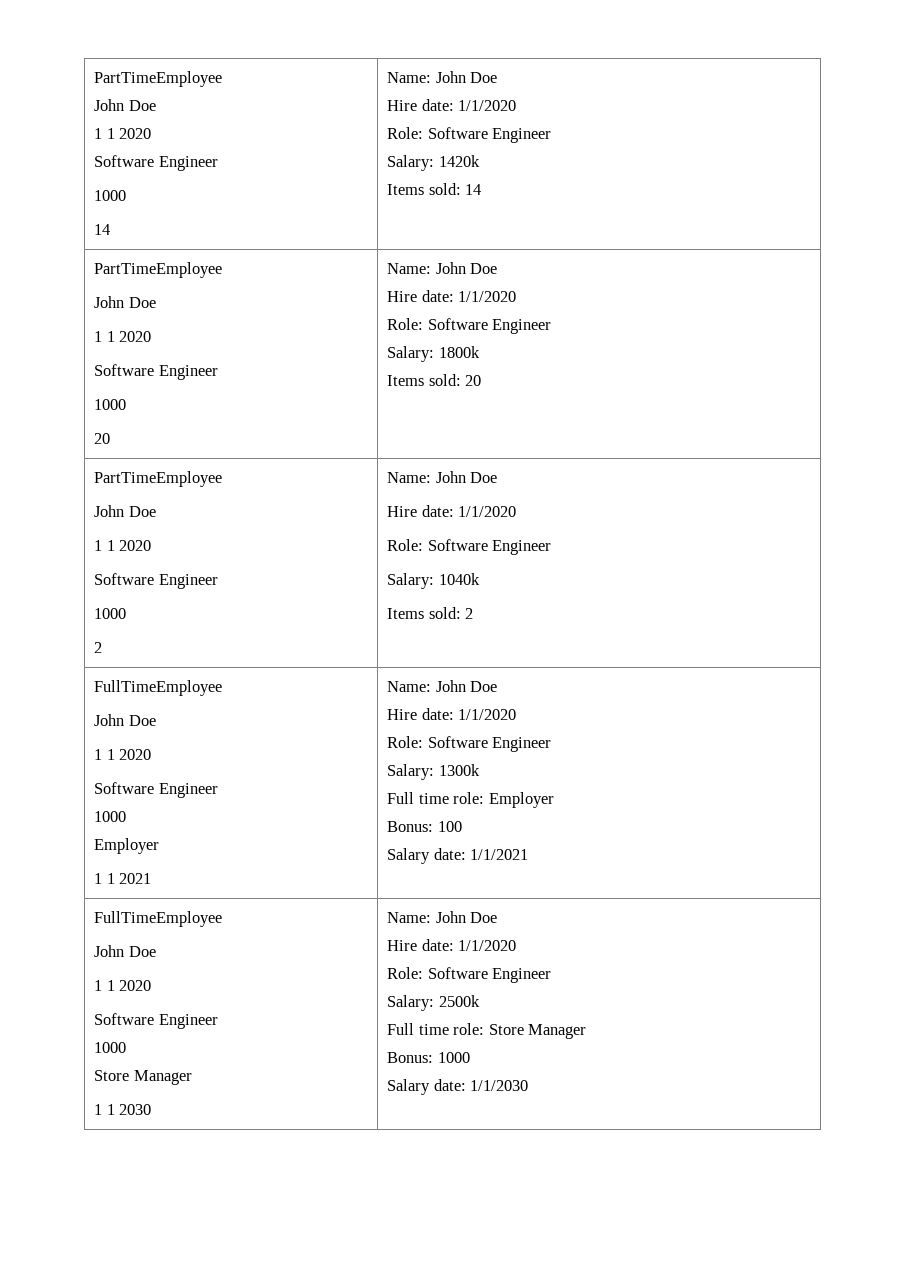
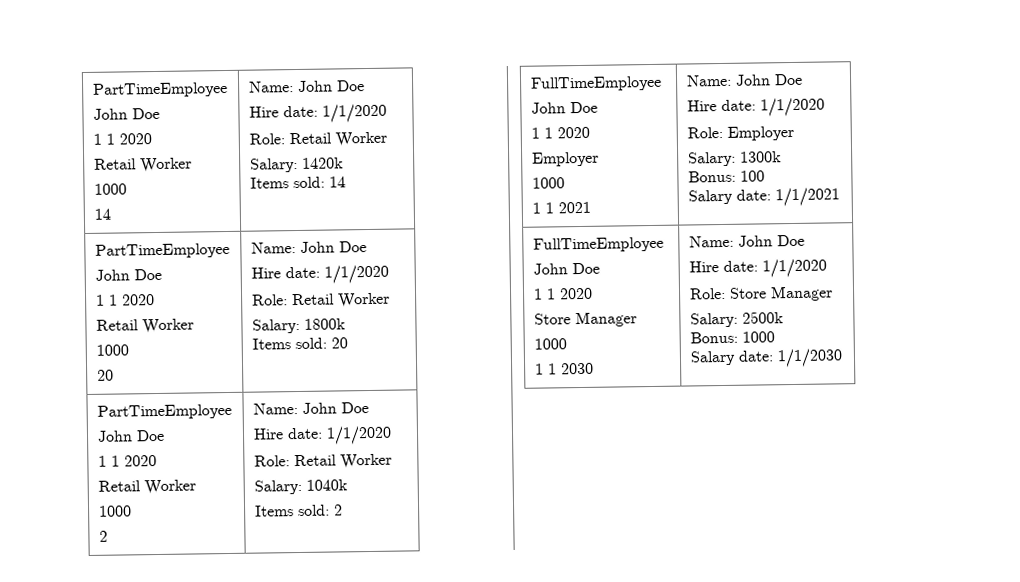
[94,71,223,87] [94,99,156,111] [94,128,152,139] [94,155,218,171] PartTimeEmployee // John Doe // 1 1 2020 // Software Engineer -> [92,81,228,98] [92,107,160,120] [92,133,152,145] [93,157,192,173] PartTimeEmployee // John Doe // 1 1 2020 // Retail Worker
[427,127,552,143] Software Engineer -> [288,131,387,147] Retail Worker
[94,364,218,380] Software Engineer -> [95,318,194,334] Retail Worker
[427,318,552,334] Software Engineer -> [291,292,390,308] Retail Worker
[94,573,218,589] Software Engineer -> [97,479,196,495] Retail Worker
[427,539,552,555] Software Engineer -> [293,453,392,469] Retail Worker
[94,782,218,798] [94,811,127,822] [94,838,160,854] Software Engineer // 1000 // Employer -> [531,151,599,167] [531,177,565,189] Employer // 1000
[427,736,552,752] Software Engineer -> [726,125,794,141] Employer
[387,792,554,808] // Full time role: Employer -> (782, 157) none
[94,1013,218,1029] [94,1042,127,1053] [94,1070,192,1085] Software Engineer // 1000 // Store Manager -> [533,311,637,328] [533,338,567,350] Store Manager // 1000
[427,967,552,983] Software Engineer -> [728,285,833,302] Store Manager
[387,1023,587,1039] // Full time role: Store Manager -> (784, 317) none

